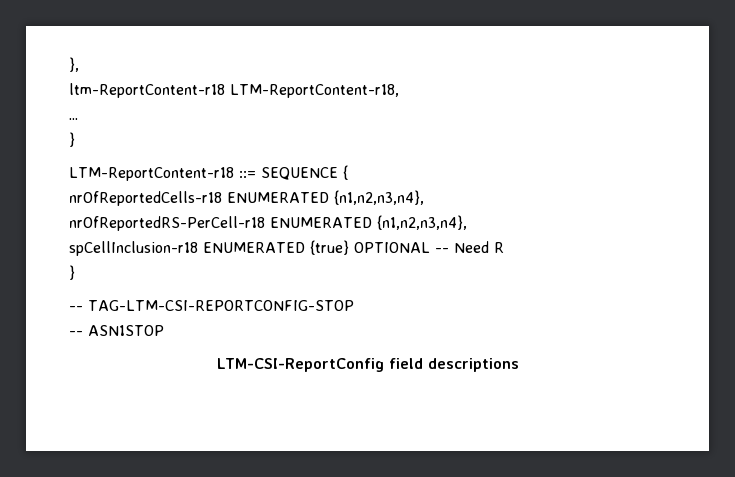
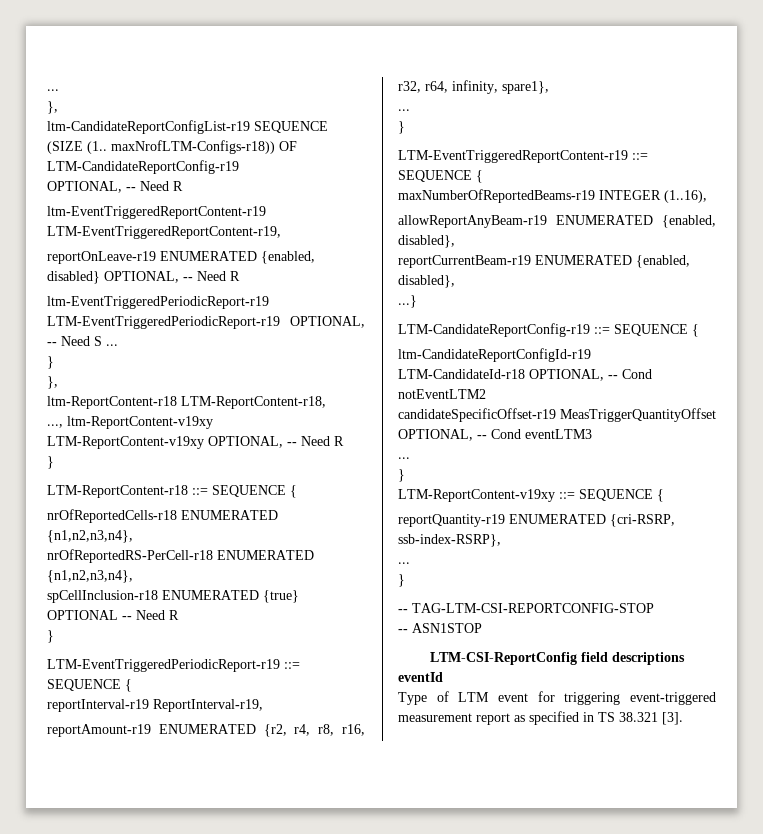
[69,57,79,72] [69,83,399,98] [69,118,78,120] }, // ltm-ReportContent-r18 LTM-ReportContent-r18, // ... -> [47,89,59,91] [47,101,58,114] [47,120,328,134] [47,140,297,154] [47,160,239,174] [47,181,183,193] [47,206,266,219] [47,226,281,239] [47,251,315,264] [47,271,240,284] [47,296,269,309] [47,316,365,329] [47,336,118,346] [47,356,54,369] [47,376,58,389] [47,396,326,409] [47,416,213,429] [47,436,344,449] ... // }, // ltm-CandidateReportConfigList-r19 SEQUENCE (SIZE (1.. maxNrofLTM-Configs-r18)) OF LTM-CandidateReportConfig-r19 // OPTIONAL, -- Need R // ltm-EventTriggeredReportContent-r19 LTM-EventTriggeredReportContent-r19, // reportOnLeave-r19 ENUMERATED {enabled, disabled} OPTIONAL, -- Need R // ltm-EventTriggeredPeriodicReport-r19 LTM-EventTriggeredPeriodicReport-r19 OPTIONAL, -- Need S ... // } // }, // ltm-ReportContent-r18 LTM-ReportContent-r18, // ..., ltm-ReportContent-v19xy LTM-ReportContent-v19xy OPTIONAL, -- Need R
(75, 272) none -> [47,659,300,672] [47,679,132,692] [47,699,263,712] [47,724,366,737] [398,80,549,94] [398,109,410,111] [398,121,405,134] [398,150,648,163] [398,170,483,183] [398,189,707,203] [398,215,716,228] [398,235,455,248] [398,255,690,268] [398,275,455,288] [398,295,417,308] [398,323,699,337] [398,348,591,362] [398,369,652,381] [398,389,486,399] [398,408,716,422] [398,429,592,441] [398,457,410,459] [398,469,405,482] [398,489,664,502] [398,514,675,527] [398,534,501,547] [398,562,410,564] [398,574,405,587] // LTM-EventTriggeredPeriodicReport-r19 ::= SEQUENCE { // reportInterval-r19 ReportInterval-r19, // reportAmount-r19 ENUMERATED {r2, r4, r8, r16, r32, r64, infinity, spare1}, // ... // } // LTM-EventTriggeredReportContent-r19 ::= SEQUENCE { // maxNumberOfReportedBeams-r19 INTEGER (1..16), // allowReportAnyBeam-r19 ENUMERATED {enabled, disabled}, // reportCurrentBeam-r19 ENUMERATED {enabled, disabled}, // ...} // LTM-CandidateReportConfig-r19 ::= SEQUENCE { // ltm-CandidateReportConfigId-r19 LTM-CandidateId-r18 OPTIONAL, -- Cond notEventLTM2 // candidateSpecificOffset-r19 MeasTriggerQuantityOffset OPTIONAL, -- Cond eventLTM3 // ... // } // LTM-ReportContent-v19xy ::= SEQUENCE { // reportQuantity-r19 ENUMERATED {cri-RSRP, ssb-index-RSRP}, // ... // }
(519, 365) none -> [398,672,443,682] [398,691,716,705] [398,711,683,725] // eventId // Type of LTM event for triggering event-triggered measurement report as specified in TS 38.321 [3].

